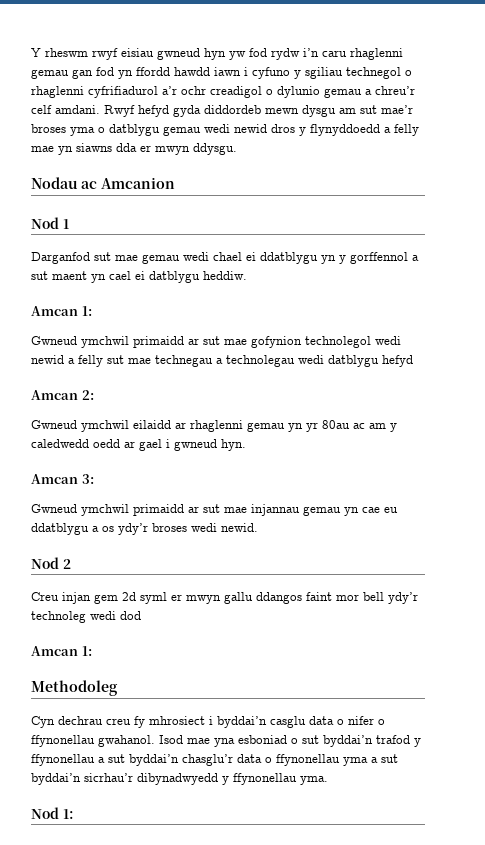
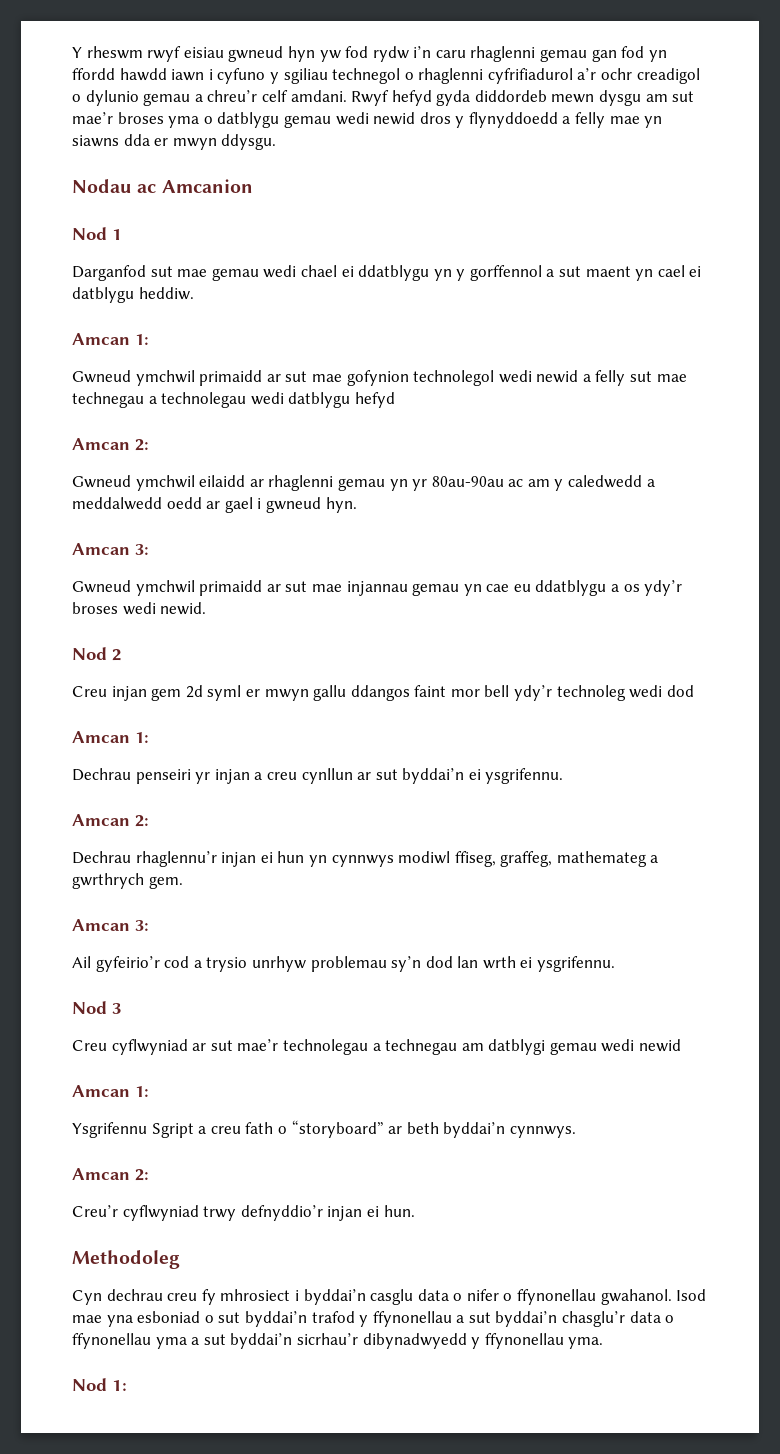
[322,420,350,429] 80au -> [431,476,504,487] 80au-90au
(89, 443) none -> [646,479,655,487] [72,497,162,510] a meddalwedd
(92, 651) none -> [72,768,564,784] [72,814,149,827] [72,851,659,867] [72,873,183,889] [72,919,149,931] [72,956,616,972] [72,1001,122,1014] [72,1039,682,1055] [72,1085,149,1097] [72,1120,576,1138] [72,1168,149,1181] [72,1205,415,1221] // Dechrau penseiri yr injan a creu cynllun ar sut byddai’n ei ysgrifennu. // Amcan 2: // Dechrau rhaglennu’r injan ei hun yn cynnwys modiwl ffiseg, graffeg, mathemateg a gwrthrych gem. // Amcan 3: // Ail gyfeirio’r cod a trysio unrhyw problemau sy’n dod lan wrth ei ysgrifennu. // Nod 3 // Creu cyflwyniad ar sut mae’r technolegau a technegau am datblygi gemau wedi newid // Amcan 1: // Ysgrifennu Sgript a creu fath o “storyboard” ar beth byddai’n cynnwys. // Amcan 2: // Creu’r cyflwyniad trwy defnyddio’r injan ei hun.

